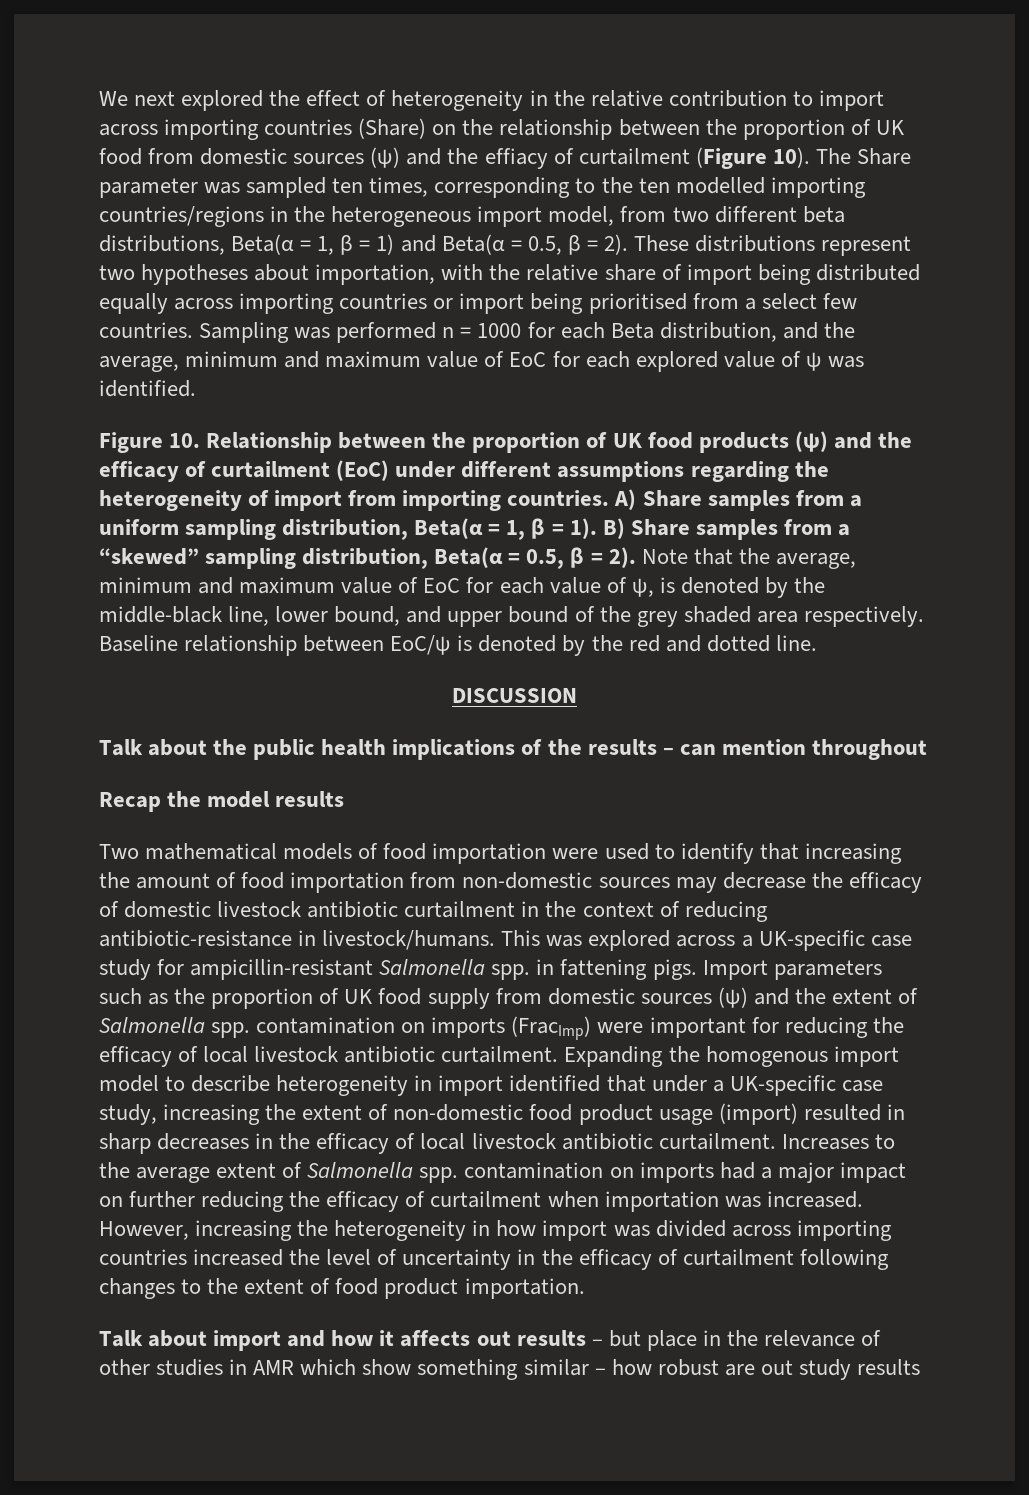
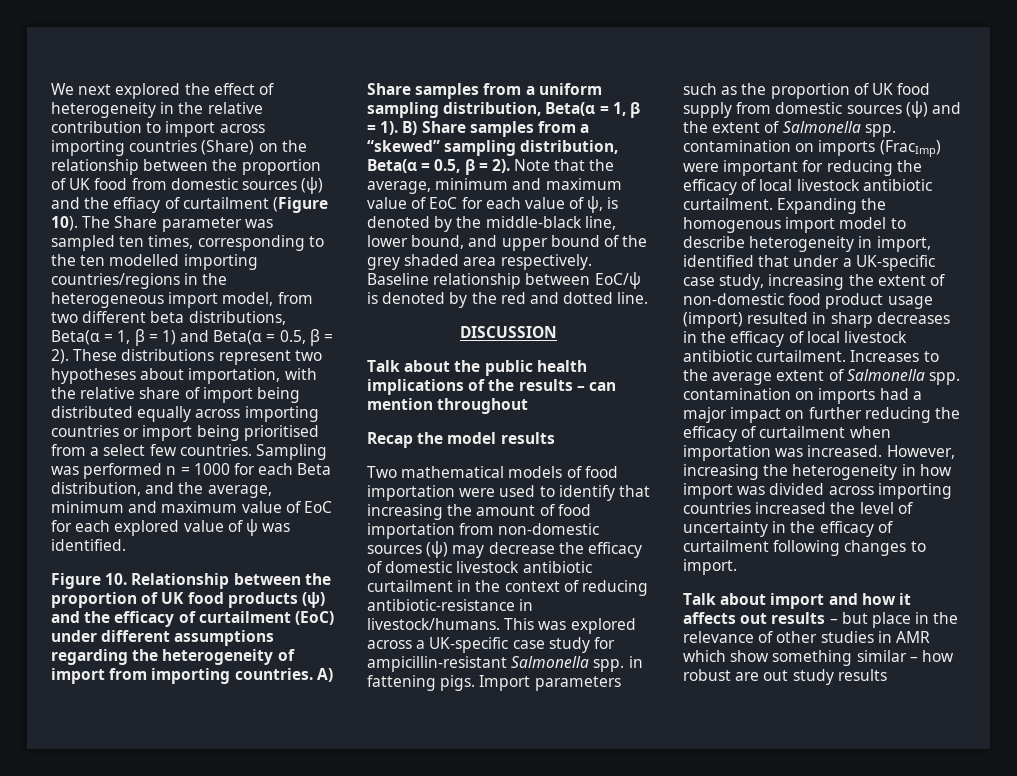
(670, 882) none -> [426,541,449,558] (ψ)
[438,1075,504,1096] import -> [876,236,931,252] import,
[207,1278,585,1299] the extent of food product importation. -> [683,559,737,575] import.

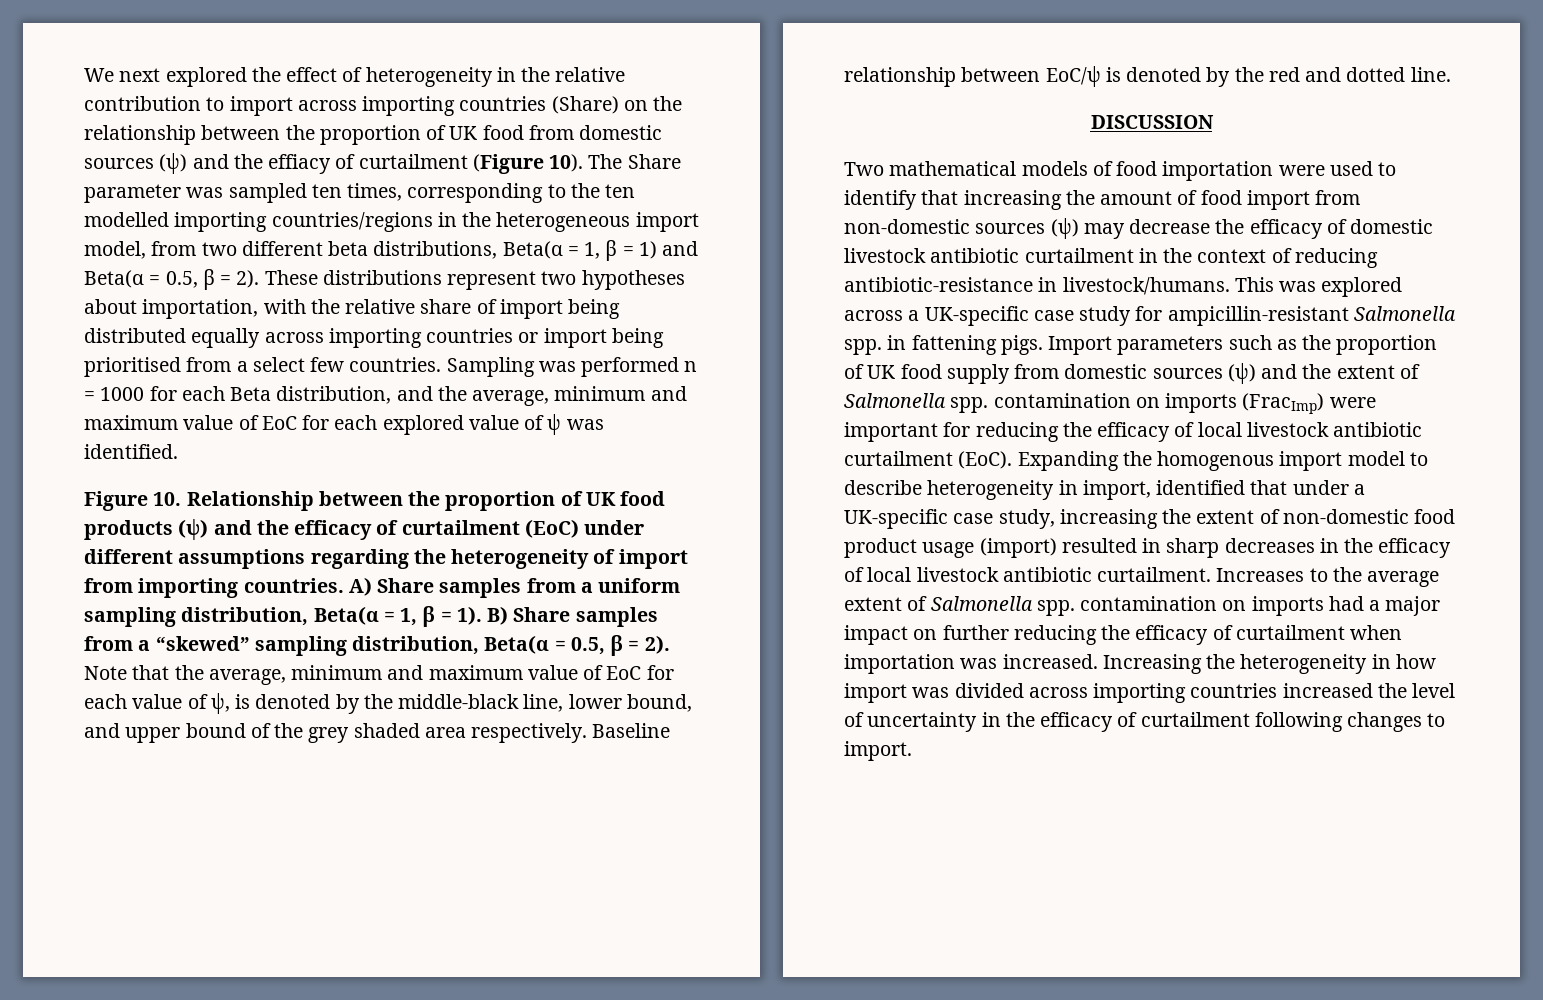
[367,360,587,376] [367,379,616,395] [367,398,529,414] [367,432,555,448] // Talk about the public health implications of the results – can mention throughout // Recap the model results -> (1214, 122) none
[367,523,455,539] importation -> [1246,190,1310,210] import
[683,198,773,210] curtailment. -> [844,451,1013,469] curtailment (EoC).
[886,445,955,459] [683,464,759,480] However, increasing -> [1102,654,1202,674] Increasing
[683,593,911,609] [683,612,959,628] [683,631,930,643] [683,650,954,666] [683,669,887,685] // Talk about import and how it affects out results – but place in the relevance of other studies in AMR which show something similar – how robust are out study results -> (912, 751) none

